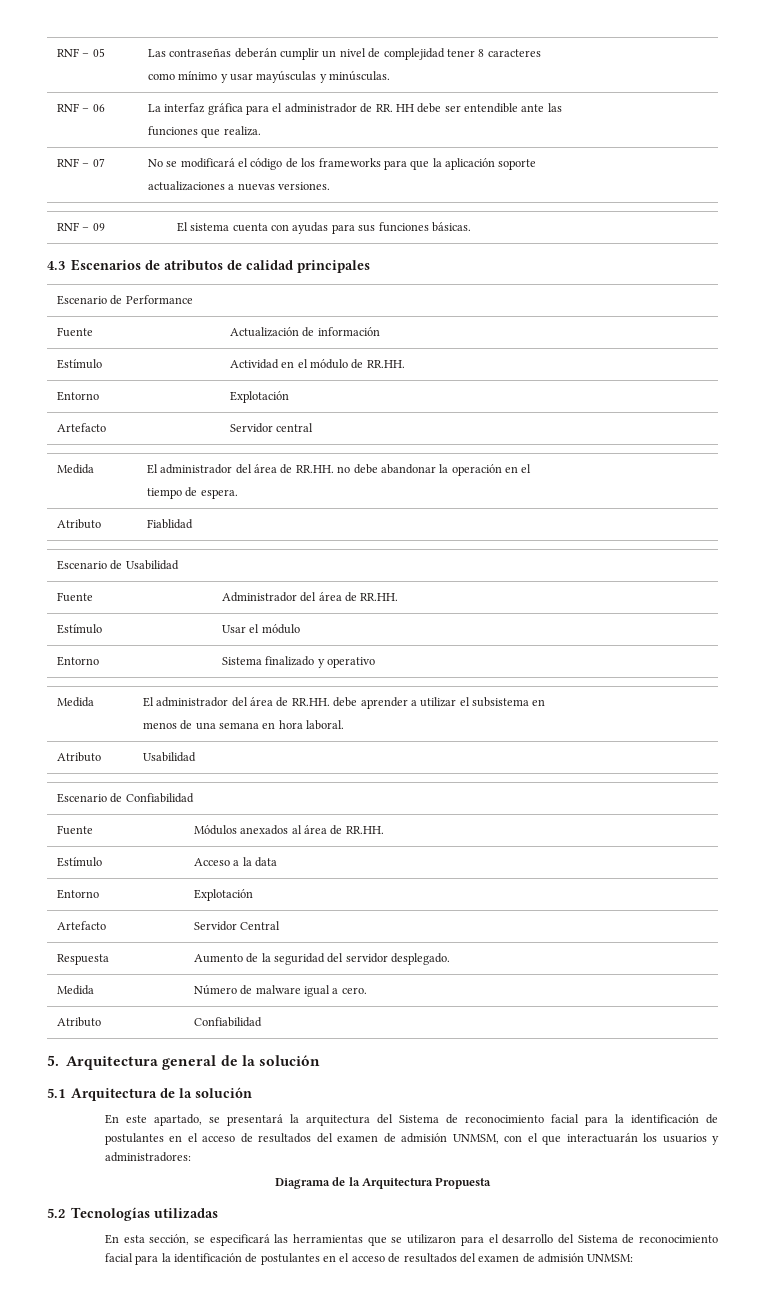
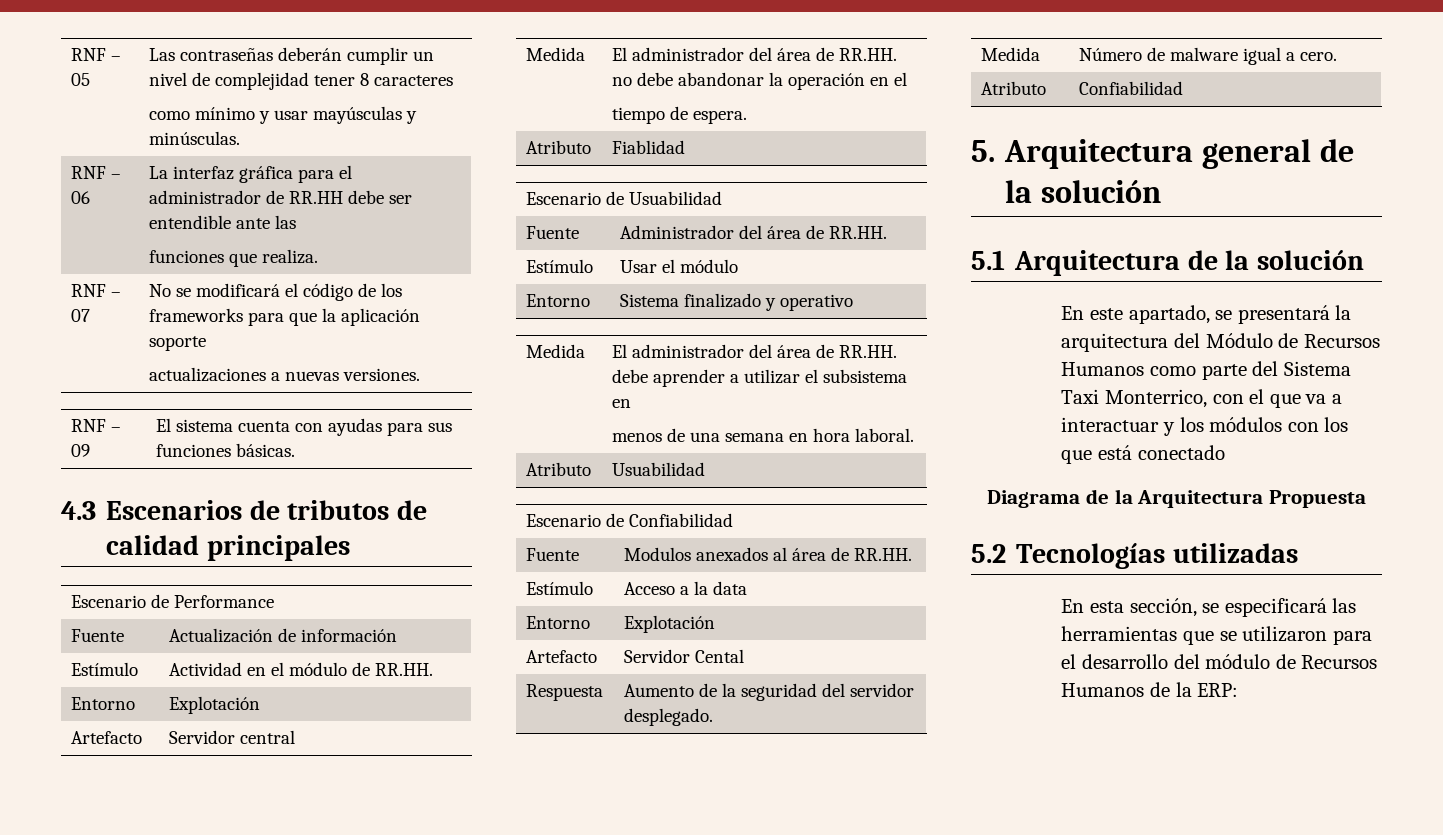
[375,104,414,112] RR. HH -> [289,191,344,204] RR.HH
[164,260,224,271] atributos -> [287,500,390,520] tributos
[125,560,179,570] Usabilidad -> [629,191,723,205] Usuabilidad
[142,752,196,762] Usabilidad -> [612,462,706,476] Usuabilidad
[193,825,237,835] Módulos -> [624,547,692,561] Modulos
[240,921,281,930] Central -> [695,649,745,663] Cental
[398,1114,719,1126] [104,1133,720,1145] [104,1152,191,1162] Sistema de reconocimiento facial para la identificación de postulantes en el acceso de resultados del examen de admisión UNMSM, con el que interactuarán los usuarios y administradores: -> [1205,333,1380,348] [1061,361,1351,380] [1061,389,1342,408] [1061,417,1349,436] [1061,445,1225,464] Módulo de Recursos Humanos como parte del Sistema Taxi Monterrico, con el que va a interactuar y los módulos con los que está conectado
[577,1234,719,1244] [104,1253,634,1265] Sistema de reconocimiento facial para la identificación de postulantes en el acceso de resultados del examen de admisión UNMSM: -> [1205,654,1378,669] [1061,682,1239,697] módulo de Recursos Humanos de la ERP:

